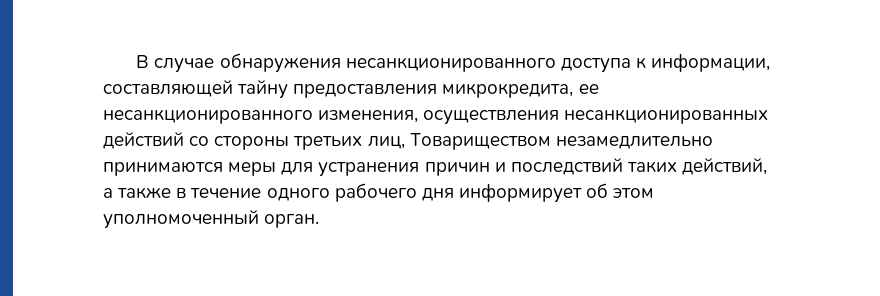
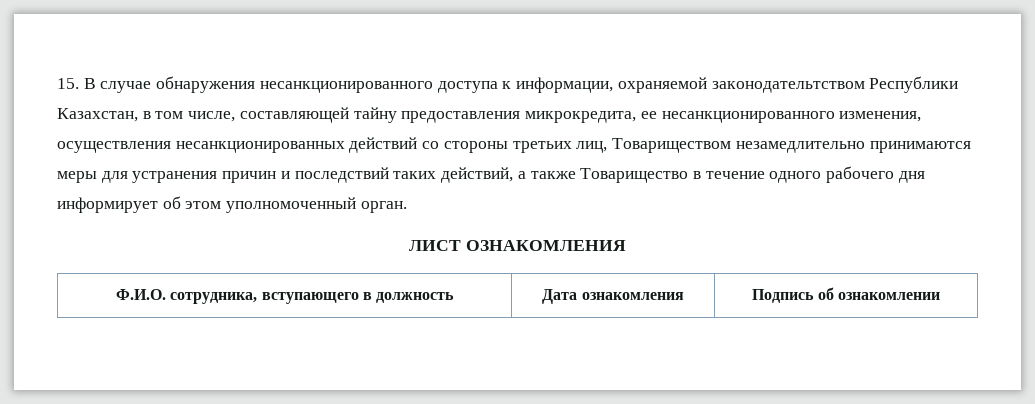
(136, 61) none -> [57,78,79,89] 15.
(771, 62) none -> [617,76,959,93] [57,108,236,122] охраняемой законодательтством Республики Казахстан, в том числе,
(172, 193) none -> [580,168,689,183] Товарищество
(320, 221) none -> [409,240,626,251] [115,289,455,304] [542,289,684,304] [752,287,940,303] // ЛИСТ ОЗНАКОМЛЕНИЯ // Ф.И.О. сотрудника, вступающего в должность | Дата ознакомления | Подпись об ознакомлении

